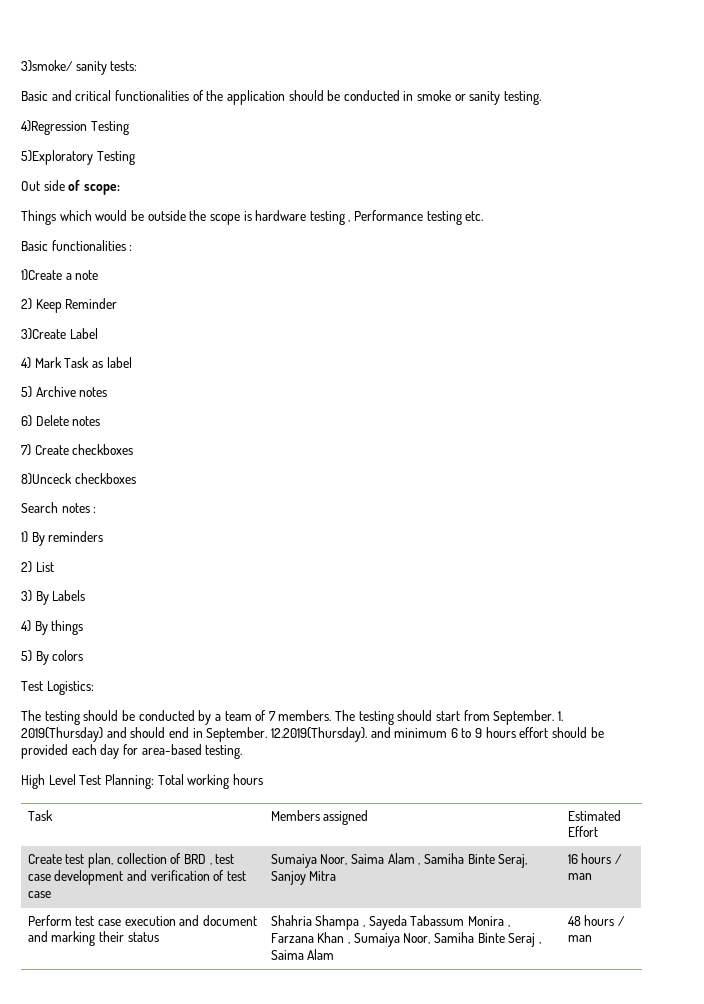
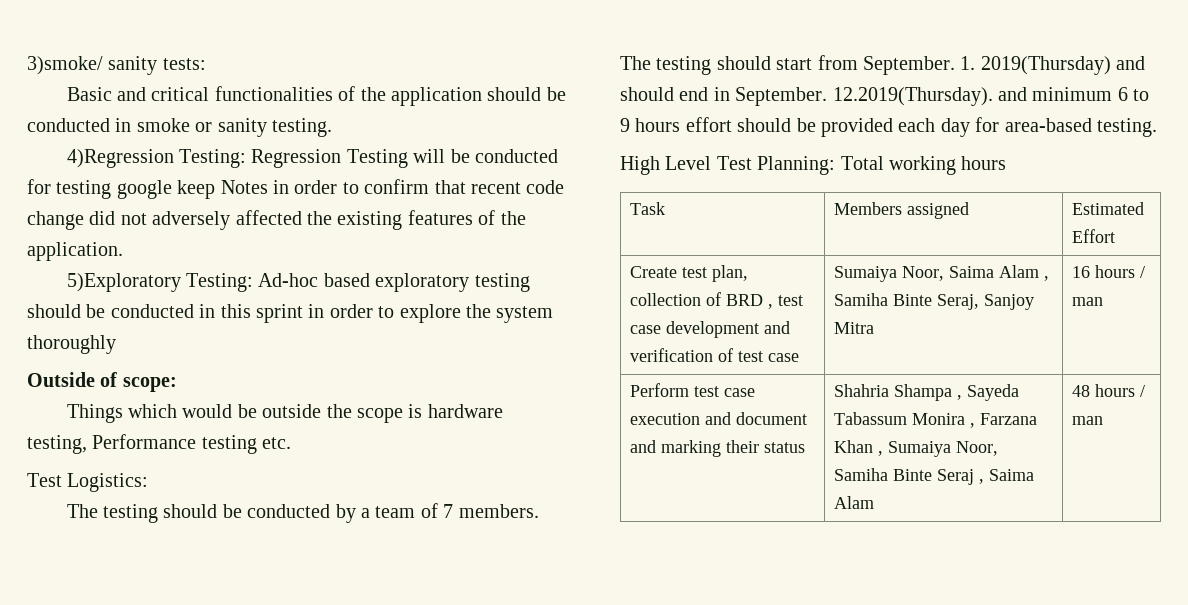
[90,121,129,135] [21,150,135,165] [21,180,65,191] Testing // 5)Exploratory Testing // Out side -> [178,149,558,168] [27,179,565,199] [27,210,526,230] [27,242,123,261] [66,273,530,292] [27,304,554,323] [27,335,116,354] [27,372,95,387] Testing: Regression Testing will be conducted for testing google keep Notes in order to confirm that recent code change did not adversely affected the existing features of the application. // 5)Exploratory Testing: Ad-hoc based exploratory testing should be conducted in this sprint in order to explore the system thoroughly // Outside
[309,211,351,225] testing , -> [27,435,87,454] testing,
[21,240,133,251] [21,269,99,281] [21,298,118,313] [21,328,98,340] [21,357,132,369] [21,386,108,398] [21,415,101,427] [21,444,134,456] [21,473,136,485] [21,502,97,513] [21,531,104,546] [21,561,54,573] [21,590,86,605] [21,620,84,635] [21,650,84,665] // Basic functionalities : // 1)Create a note // 2) Keep Reminder // 3)Create Label // 4) Mark Task as label // 5) Archive notes // 6) Delete notes // 7) Create checkboxes // 8)Unceck checkboxes // Search notes : // 1) By reminders // 2) List // 3) By Labels // 4) By things // 5) By colors -> (292, 443) none

